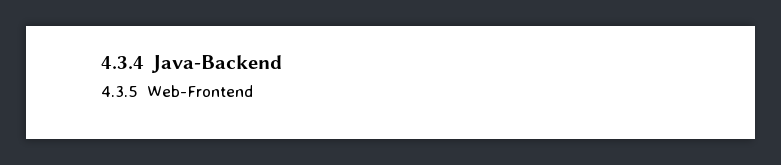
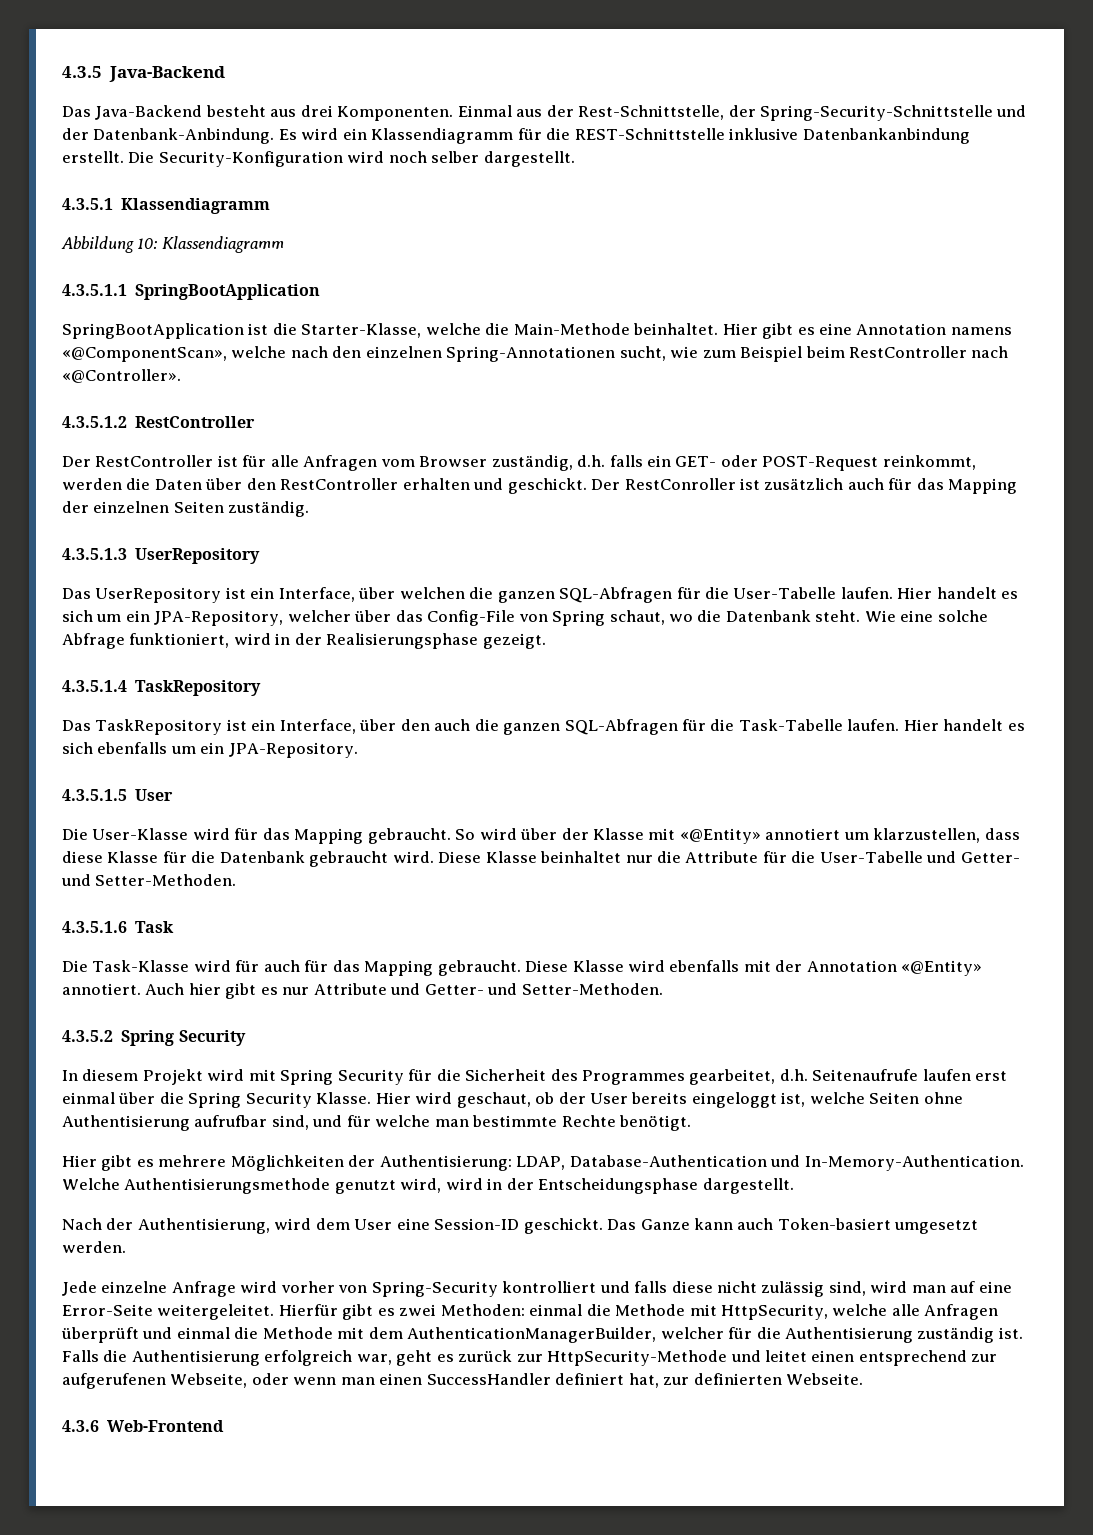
[101,56,144,69] 4.3.4 -> [62,66,102,78] 4.3.5
[101,86,138,97] 4.3.5 -> [62,105,1027,121] [62,128,970,144] [62,151,575,167] [62,198,271,214] [61,236,284,253] [62,284,321,300] [62,323,1012,339] [62,346,1009,362] [62,369,181,383] [62,416,256,428] [62,455,976,471] [62,478,1018,494] [62,501,310,517] [62,548,261,564] [62,587,1019,603] [62,610,988,626] [62,633,546,649] [62,680,262,696] [62,719,1025,735] [62,742,358,758] [62,789,174,801] [62,828,1020,844] [62,851,1020,867] [61,874,237,886] [62,921,175,933] [62,960,983,976] [62,983,663,999] [62,1030,246,1046] [62,1069,1008,1085] [62,1092,963,1108] [62,1115,692,1131] [62,1155,1024,1171] [62,1178,794,1194] [62,1218,979,1234] [62,1241,126,1253] [62,1281,1012,1297] [62,1304,999,1320] [61,1327,1023,1343] [62,1350,998,1366] [62,1373,864,1389] [62,1420,99,1432] Das Java-Backend besteht aus drei Komponenten. Einmal aus der Rest-Schnittstelle, der Spring-Security-Schnittstelle und der Datenbank-Anbindung. Es wird ein Klassendiagramm für die REST-Schnittstelle inklusive Datenbankanbindung erstellt. Die Security-Konfiguration wird noch selber dargestellt. // 4.3.5.1 Klassendiagramm // Abbildung 10: Klassendiagramm // 4.3.5.1.1 SpringBootApplication // SpringBootApplication ist die Starter-Klasse, welche die Main-Methode beinhaltet. Hier gibt es eine Annotation namens «@ComponentScan», welche nach den einzelnen Spring-Annotationen sucht, wie zum Beispiel beim RestController nach «@Controller». // 4.3.5.1.2 RestController // Der RestController ist für alle Anfragen vom Browser zuständig, d.h. falls ein GET- oder POST-Request reinkommt, werden die Daten über den RestController erhalten und geschickt. Der RestConroller ist zusätzlich auch für das Mapping der einzelnen Seiten zuständig. // 4.3.5.1.3 UserRepository // Das UserRepository ist ein Interface, über welchen die ganzen SQL-Abfragen für die User-Tabelle laufen. Hier handelt es sich um ein JPA-Repository, welcher über das Config-File von Spring schaut, wo die Datenbank steht. Wie eine solche Abfrage funktioniert, wird in der Realisierungsphase gezeigt. // 4.3.5.1.4 TaskRepository // Das TaskRepository ist ein Interface, über den auch die ganzen SQL-Abfragen für die Task-Tabelle laufen. Hier handelt es sich ebenfalls um ein JPA-Repository. // 4.3.5.1.5 User // Die User-Klasse wird für das Mapping gebraucht. So wird über der Klasse mit «@Entity» annotiert um klarzustellen, dass diese Klasse für die Datenbank gebraucht wird. Diese Klasse beinhaltet nur die Attribute für die User-Tabelle und Getter- und Setter-Methoden. // 4.3.5.1.6 Task // Die Task-Klasse wird für auch für das Mapping gebraucht. Diese Klasse wird ebenfalls mit der Annotation «@Entity» annotiert. Auch hier gibt es nur Attribute und Getter- und Setter-Methoden. // 4.3.5.2 Spring Security // In diesem Projekt wird mit Spring Security für die Sicherheit des Programmes gearbeitet, d.h. Seitenaufrufe laufen erst einmal über die Spring Security Klasse. Hier wird geschaut, ob der User bereits eingeloggt ist, welche Seiten ohne Authentisierung aufrufbar sind, und für welche man bestimmte Rechte benötigt. // Hier gibt es mehrere Möglichkeiten der Authentisierung: LDAP, Database-Authentication und In-Memory-Authentication. Welche Authentisierungsmethode genutzt wird, wird in der Entscheidungsphase dargestellt. // Nach der Authentisierung, wird dem User eine Session-ID geschickt. Das Ganze kann auch Token-basiert umgesetzt werden. // Jede einzelne Anfrage wird vorher von Spring-Security kontrolliert und falls diese nicht zulässig sind, wird man auf eine Error-Seite weitergeleitet. Hierfür gibt es zwei Methoden: einmal die Methode mit HttpSecurity, welche alle Anfragen überprüft und einmal die Methode mit dem AuthenticationManagerBuilder, welcher für die Authentisierung zuständig ist. Falls die Authentisierung erfolgreich war, geht es zurück zur HttpSecurity-Methode und leitet einen entsprechend zur aufgerufenen Webseite, oder wenn man einen SuccessHandler definiert hat, zur definierten Webseite. // 4.3.6

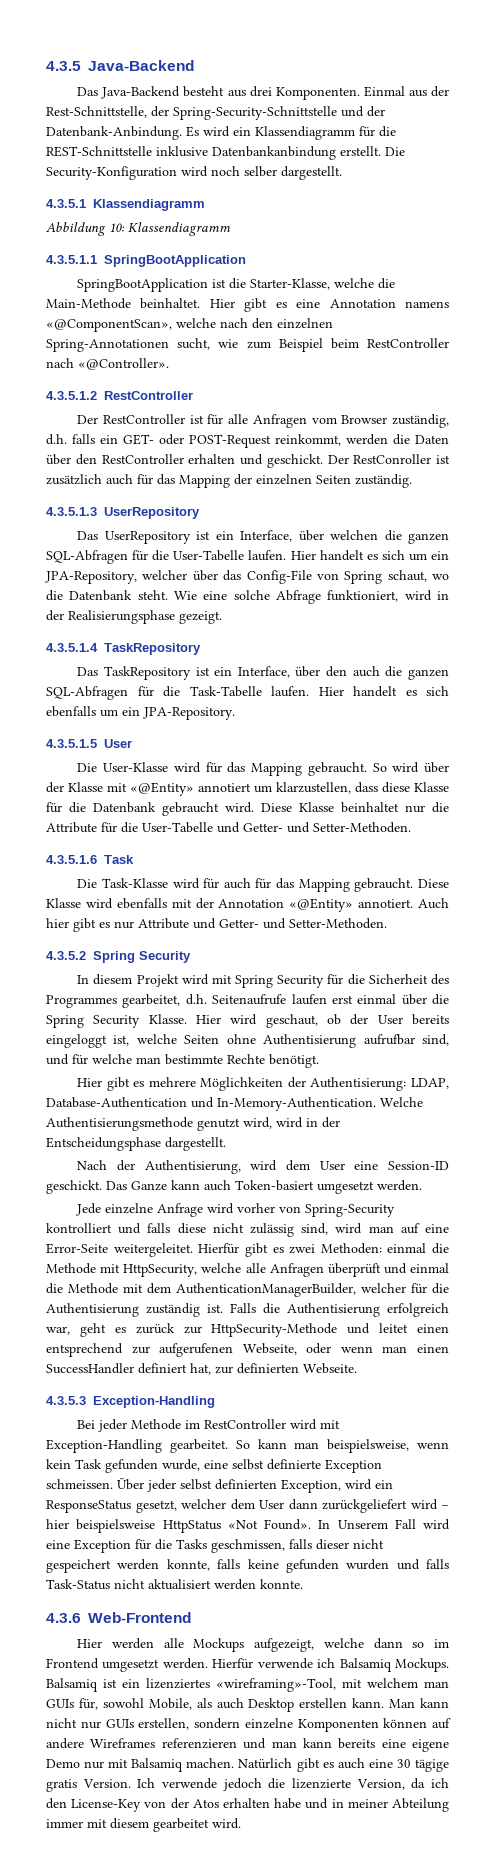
[62,1420,225,1432] 4.3.6 Web-Frontend -> [46,1396,215,1408] [77,1419,341,1432] [46,1439,449,1453] [46,1459,382,1473] [46,1478,393,1493] [46,1499,449,1513] [46,1519,450,1533] [46,1539,384,1553] [46,1559,449,1573] [46,1579,303,1590] [46,1612,191,1623] [77,1638,449,1652] [46,1658,449,1672] [46,1678,449,1692] [46,1698,449,1712] [46,1718,451,1732] [46,1738,449,1752] [46,1758,449,1772] [46,1778,450,1792] [46,1798,449,1812] [46,1818,241,1832] 4.3.5.3 Exception-Handling // Bei jeder Methode im RestController wird mit Exception-Handling gearbeitet. So kann man beispielsweise, wenn kein Task gefunden wurde, eine selbst definierte Exception schmeissen. Über jeder selbst definierten Exception, wird ein ResponseStatus gesetzt, welcher dem User dann zurückgeliefert wird – hier beispielsweise HttpStatus «Not Found». In Unserem Fall wird eine Exception für die Tasks geschmissen, falls dieser nicht gespeichert werden konnte, falls keine gefunden wurden und falls Task-Status nicht aktualisiert werden konnte. // 4.3.6 Web-Frontend // Hier werden alle Mockups aufgezeigt, welche dann so im Frontend umgesetzt werden. Hierfür verwende ich Balsamiq Mockups. Balsamiq ist ein lizenziertes «wireframing»-Tool, mit welchem man GUIs für, sowohl Mobile, als auch Desktop erstellen kann. Man kann nicht nur GUIs erstellen, sondern einzelne Komponenten können auf andere Wireframes referenzieren und man kann bereits eine eigene Demo nur mit Balsamiq machen. Natürlich gibt es auch eine 30 tägige gratis Version. Ich verwende jedoch die lizenzierte Version, da ich den License-Key von der Atos erhalten habe und in meiner Abteilung immer mit diesem gearbeitet wird.

